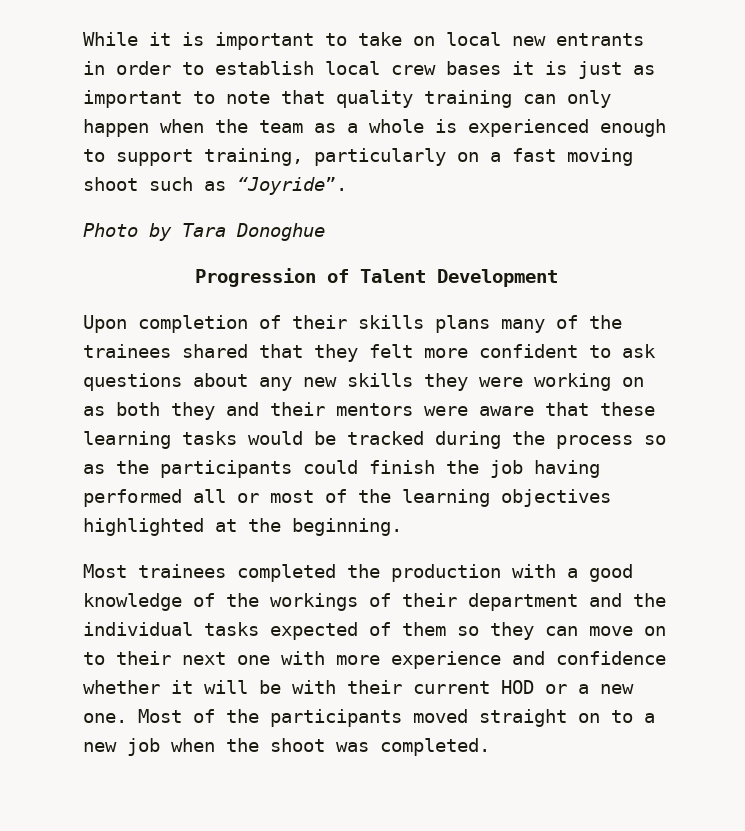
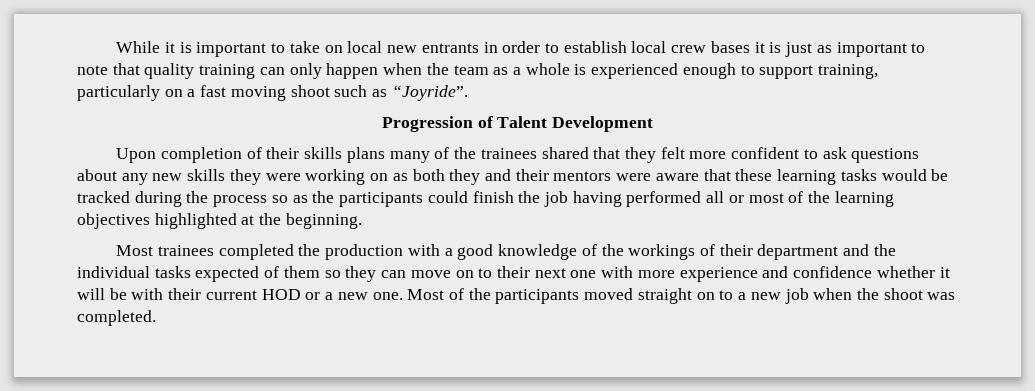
[83,223,325,241] // Photo by Tara Donoghue -> (468, 93) none

